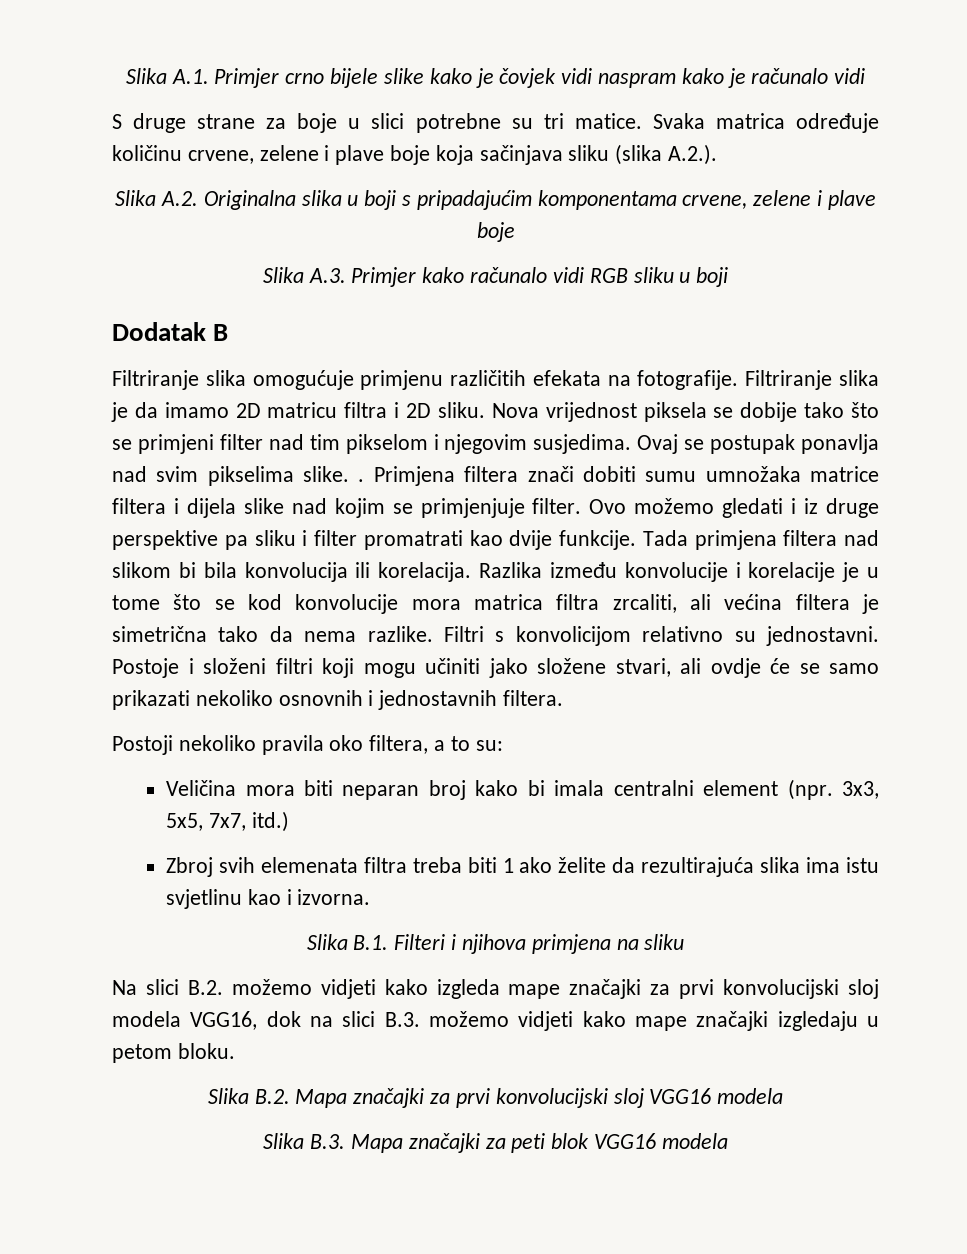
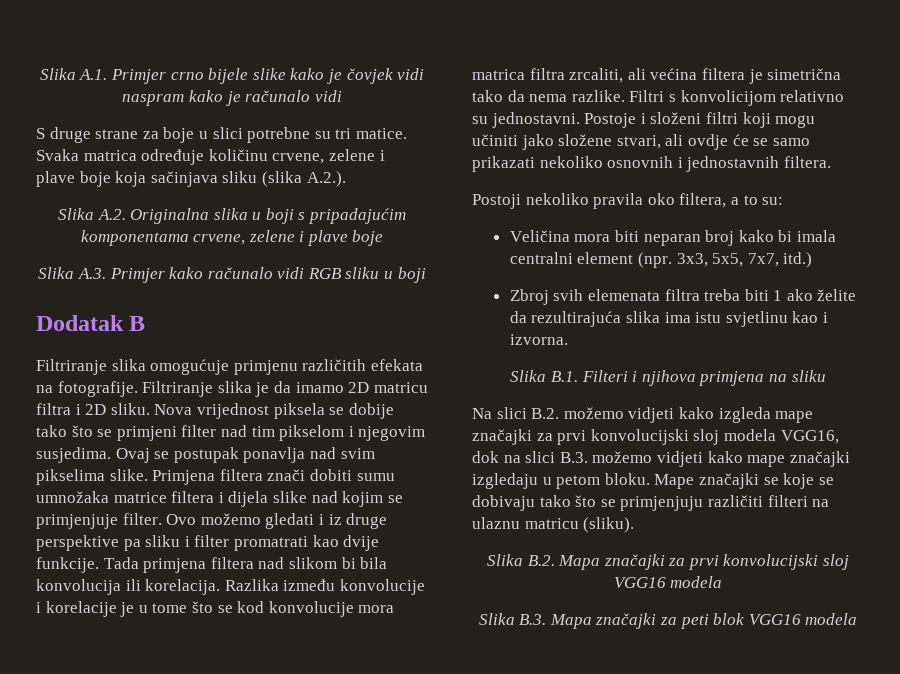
[358,479,365,482] . -> (148, 475) none
(235, 1051) none -> [654,473,834,489] [472,495,830,511] [472,517,635,533] Mape značajki se koje se dobivaju tako što se primjenjuju različiti filteri na ulaznu matricu (sliku).

